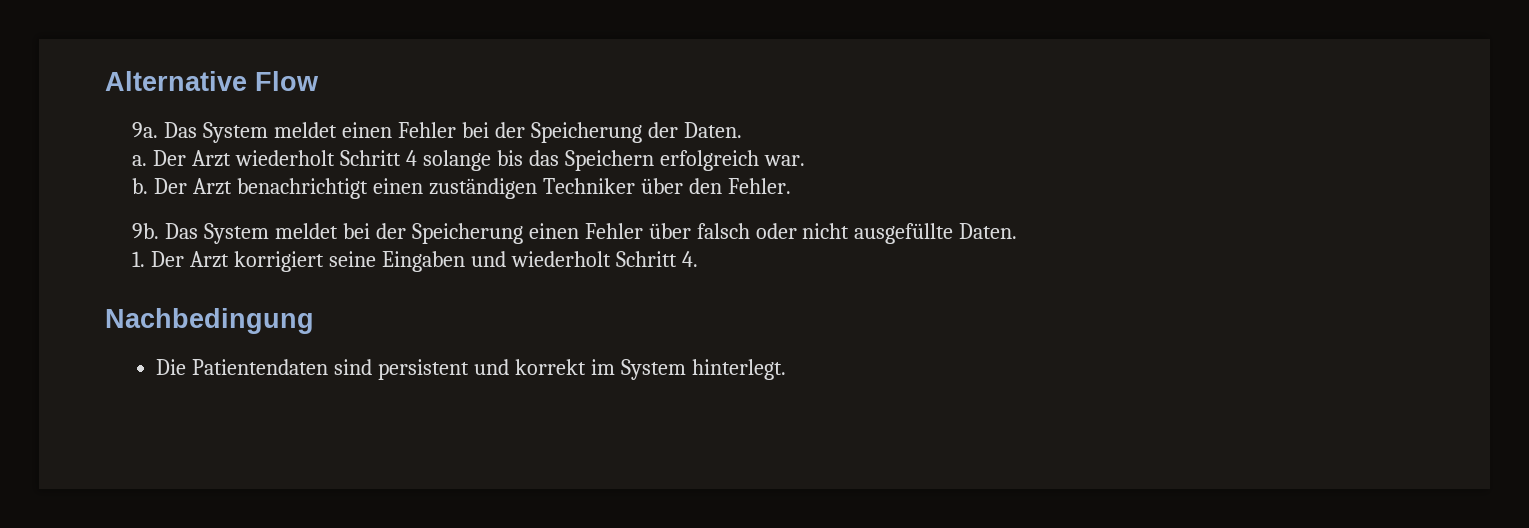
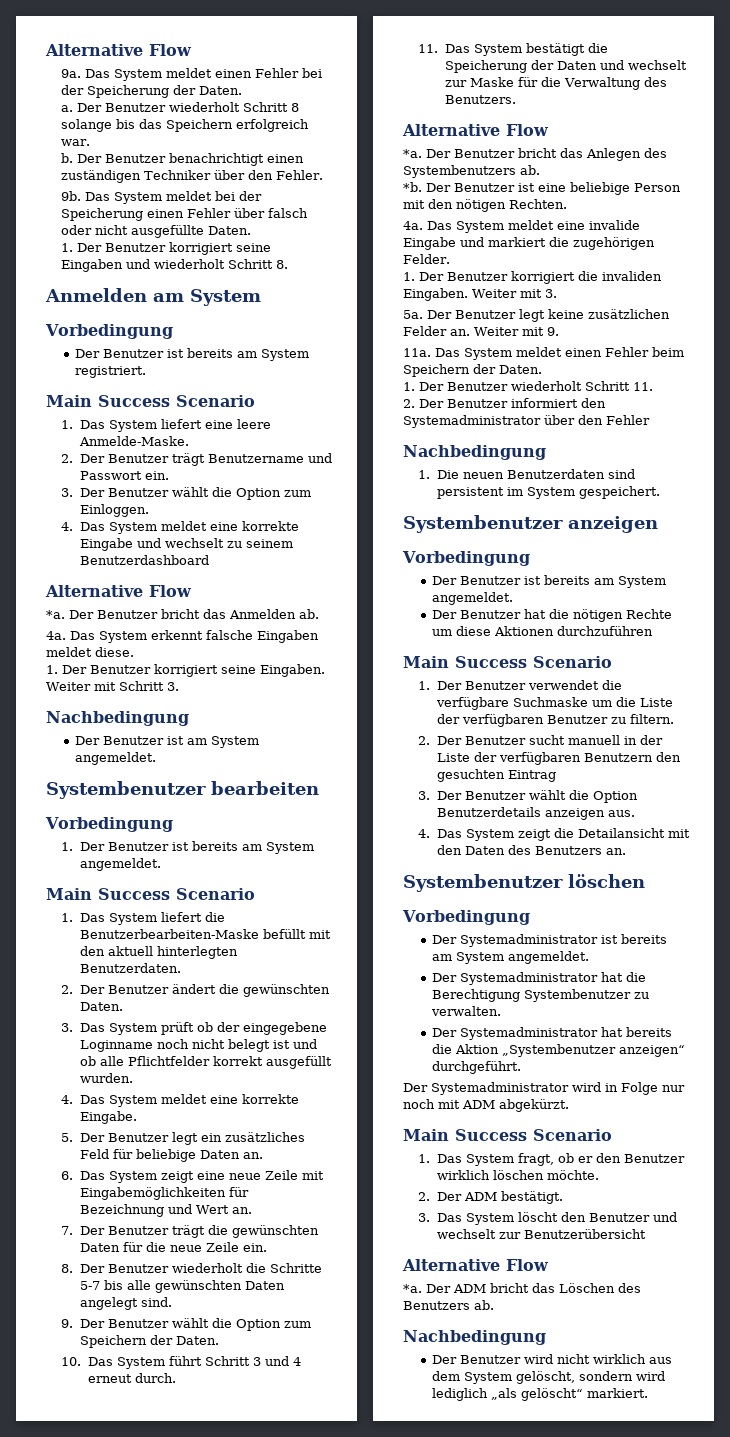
[192,150,417,167] Arzt wiederholt Schritt 4 -> [105,102,300,112] Benutzer wiederholt Schritt 8
[193,178,233,195] Arzt -> [105,154,167,163] Benutzer
[190,251,230,268] Arzt -> [105,243,167,252] Benutzer
[681,251,698,267] [105,308,314,334] [156,359,786,380] 4. // Nachbedingung // Die Patientendaten sind persistent und korrekt im System hinterlegt. -> [276,260,289,269] [45,288,261,306] [45,324,173,339] [75,348,310,361] [75,366,147,378] [46,395,255,407] [61,419,271,432] [78,436,189,446] [61,453,332,466] [79,471,169,480] [61,487,311,500] [79,504,149,517] [61,521,299,534] [79,538,293,551] [79,555,209,565] [45,585,192,597] [46,609,319,619] [46,630,319,643] [46,647,134,657] [46,664,325,677] [46,681,179,691] [46,711,189,726] [75,736,260,748] [75,752,157,765] [46,781,319,799] [45,817,173,832] [61,841,314,854] [79,858,161,871] [46,888,255,900] [61,912,225,925] [79,929,331,939] [79,946,238,959] [79,963,181,973] [61,984,330,997] [79,1002,123,1011] [61,1022,327,1035] [79,1039,317,1052] [79,1056,332,1069] [79,1073,133,1083] [61,1094,299,1107] [79,1111,137,1124] [61,1132,305,1145] [79,1149,263,1162] [61,1170,324,1183] [79,1187,249,1200] [79,1204,252,1217] [61,1225,319,1238] [79,1242,267,1252] [61,1263,322,1273] [79,1280,285,1293] [79,1297,172,1310] [61,1318,311,1331] [79,1335,219,1348] [61,1356,301,1369] [87,1373,176,1383] [418,43,608,56] [444,60,687,73] [444,77,667,90] [444,95,516,104] [402,124,549,136] [403,148,667,161] [403,165,540,178] [403,182,681,195] [403,199,567,212] [403,220,640,233] [403,237,655,250] [403,254,450,264] [403,271,662,284] [403,288,557,301] [403,309,670,322] [403,326,559,336] [403,347,684,360] [403,364,542,377] [403,381,653,391] [403,398,606,408] [403,415,650,428] [403,445,546,460] [418,469,635,479] [436,486,660,499] [403,515,658,533] [402,551,530,566] [432,575,667,588] [432,592,514,605] [432,609,673,622] [432,626,654,636] [403,656,612,668] [418,680,622,690] [435,697,673,710] [436,714,674,727] [418,735,663,745] [436,752,681,765] [436,769,556,782] [418,790,638,803] [436,807,635,820] [418,828,690,841] [436,845,626,855] [403,874,645,892] [402,910,530,925] [432,934,668,947] [432,951,590,964] [432,972,647,985] [432,989,650,1002] [431,1006,502,1016] [432,1027,673,1040] [432,1044,686,1057] [432,1061,522,1074] [403,1082,685,1095] [403,1099,569,1112] [403,1129,612,1141] [418,1153,685,1166] [436,1170,599,1180] [418,1191,563,1204] [418,1212,677,1225] [436,1229,646,1239] [402,1259,549,1271] [403,1283,641,1293] [403,1300,494,1310] [403,1330,546,1345] [432,1354,673,1364] [432,1371,666,1384] [432,1388,649,1401] 8. // Anmelden am System // Vorbedingung // Der Benutzer ist bereits am System registriert. // Main Success Scenario // 1. Das System liefert eine leere Anmelde-Maske. // 2. Der Benutzer trägt Benutzername und Passwort ein. // 3. Der Benutzer wählt die Option zum Einloggen. // 4. Das System meldet eine korrekte Eingabe und wechselt zu seinem Benutzerdashboard // Alternative Flow // *a. Der Benutzer bricht das Anmelden ab. // 4a. Das System erkennt falsche Eingaben meldet diese. // 1. Der Benutzer korrigiert seine Eingaben. Weiter mit Schritt 3. // Nachbedingung // Der Benutzer ist am System angemeldet. // Systembenutzer bearbeiten // Vorbedingung // 1. Der Benutzer ist bereits am System angemeldet. // Main Success Scenario // 1. Das System liefert die Benutzerbearbeiten-Maske befüllt mit den aktuell hinterlegten Benutzerdaten. // 2. Der Benutzer ändert die gewünschten Daten. // 3. Das System prüft ob der eingegebene Loginname noch nicht belegt ist und ob alle Pflichtfelder korrekt ausgefüllt wurden. // 4. Das System meldet eine korrekte Eingabe. // 5. Der Benutzer legt ein zusätzliches Feld für beliebige Daten an. // 6. Das System zeigt eine neue Zeile mit Eingabemöglichkeiten für Bezeichnung und Wert an. // 7. Der Benutzer trägt die gewünschten Daten für die neue Zeile ein. // 8. Der Benutzer wiederholt die Schritte 5-7 bis alle gewünschten Daten angelegt sind. // 9. Der Benutzer wählt die Option zum Speichern der Daten. // 10. Das System führt Schritt 3 und 4 erneut durch. // 11. Das System bestätigt die Speicherung der Daten und wechselt zur Maske für die Verwaltung des Benutzers. // Alternative Flow // *a. Der Benutzer bricht das Anlegen des Systembenutzers ab. // *b. Der Benutzer ist eine beliebige Person mit den nötigen Rechten. // 4a. Das System meldet eine invalide Eingabe und markiert die zugehörigen Felder. // 1. Der Benutzer korrigiert die invaliden Eingaben. Weiter mit 3. // 5a. Der Benutzer legt keine zusätzlichen Felder an. Weiter mit 9. // 11a. Das System meldet einen Fehler beim Speichern der Daten. // 1. Der Benutzer wiederholt Schritt 11. // 2. Der Benutzer informiert den Systemadministrator über den Fehler // Nachbedingung // 1. Die neuen Benutzerdaten sind persistent im System gespeichert. // Systembenutzer anzeigen // Vorbedingung // Der Benutzer ist bereits am System angemeldet. // Der Benutzer hat die nötigen Rechte um diese Aktionen durchzuführen // Main Success Scenario // 1. Der Benutzer verwendet die verfügbare Suchmaske um die Liste der verfügbaren Benutzer zu filtern. // 2. Der Benutzer sucht manuell in der Liste der verfügbaren Benutzern den gesuchten Eintrag // 3. Der Benutzer wählt die Option Benutzerdetails anzeigen aus. // 4. Das System zeigt die Detailansicht mit den Daten des Benutzers an. // Systembenutzer löschen // Vorbedingung // Der Systemadministrator ist bereits am System angemeldet. // Der Systemadministrator hat die Berechtigung Systembenutzer zu verwalten. // Der Systemadministrator hat bereits die Aktion „Systembenutzer anzeigen“ durchgeführt. // Der Systemadministrator wird in Folge nur noch mit ADM abgekürzt. // Main Success Scenario // 1. Das System fragt, ob er den Benutzer wirklich löschen möchte. // 2. Der ADM bestätigt. // 3. Das System löscht den Benutzer und wechselt zur Benutzerübersicht // Alternative Flow // *a. Der ADM bricht das Löschen des Benutzers ab. // Nachbedingung // Der Benutzer wird nicht wirklich aus dem System gelöscht, sondern wird lediglich „als gelöscht“ markiert.

